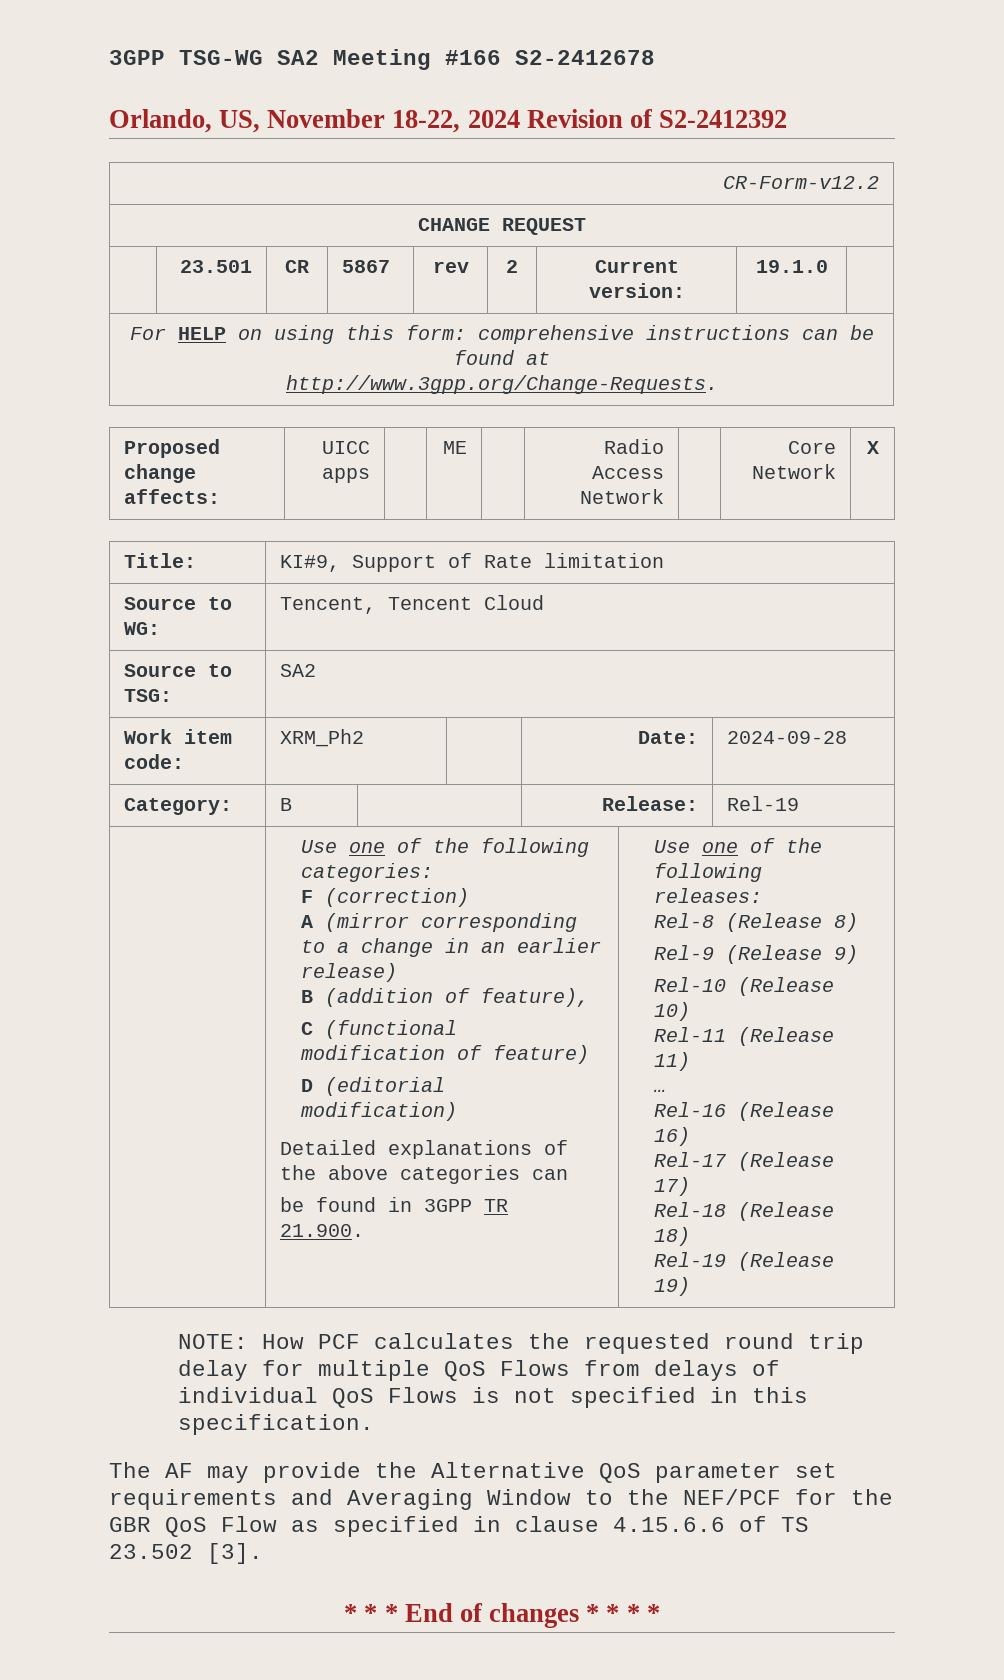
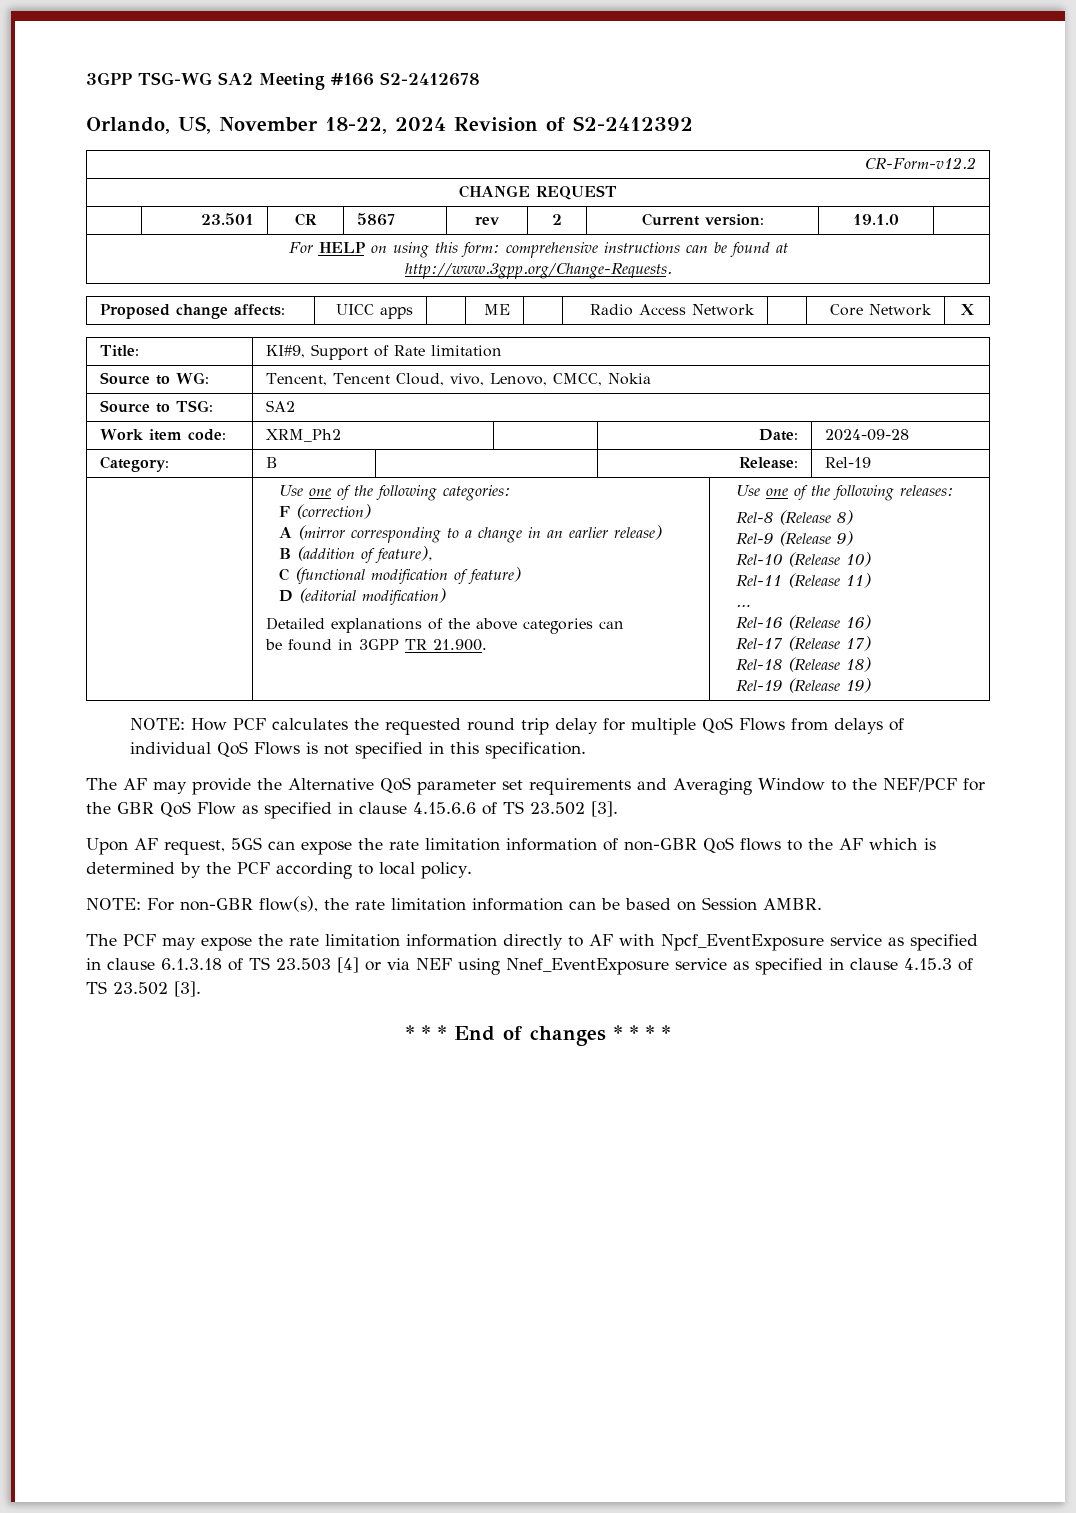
[484,595,545,610] Cloud -> [395,373,651,386] Cloud, vivo, Lenovo, CMCC, Nokia
(263, 1553) none -> [86,837,936,855] [86,862,472,879] [86,896,822,912] [86,934,978,951] [86,957,973,975] [86,981,201,997] // Upon AF request, 5GS can expose the rate limitation information of non-GBR QoS flows to the AF which is determined by the PCF according to local policy. // NOTE: For non-GBR flow(s), the rate limitation information can be based on Session AMBR. // The PCF may expose the rate limitation information directly to AF with Npcf_EventExposure service as specified in clause 6.1.3.18 of TS 23.503 [4] or via NEF using Nnef_EventExposure service as specified in clause 4.15.3 of TS 23.502 [3].

